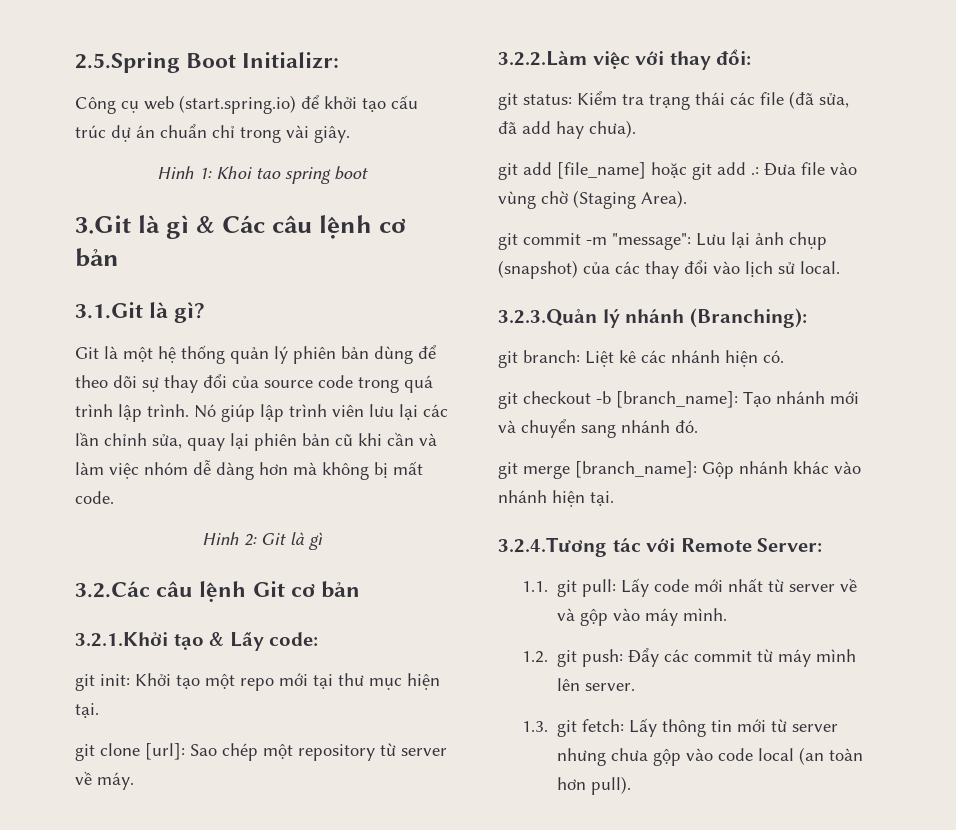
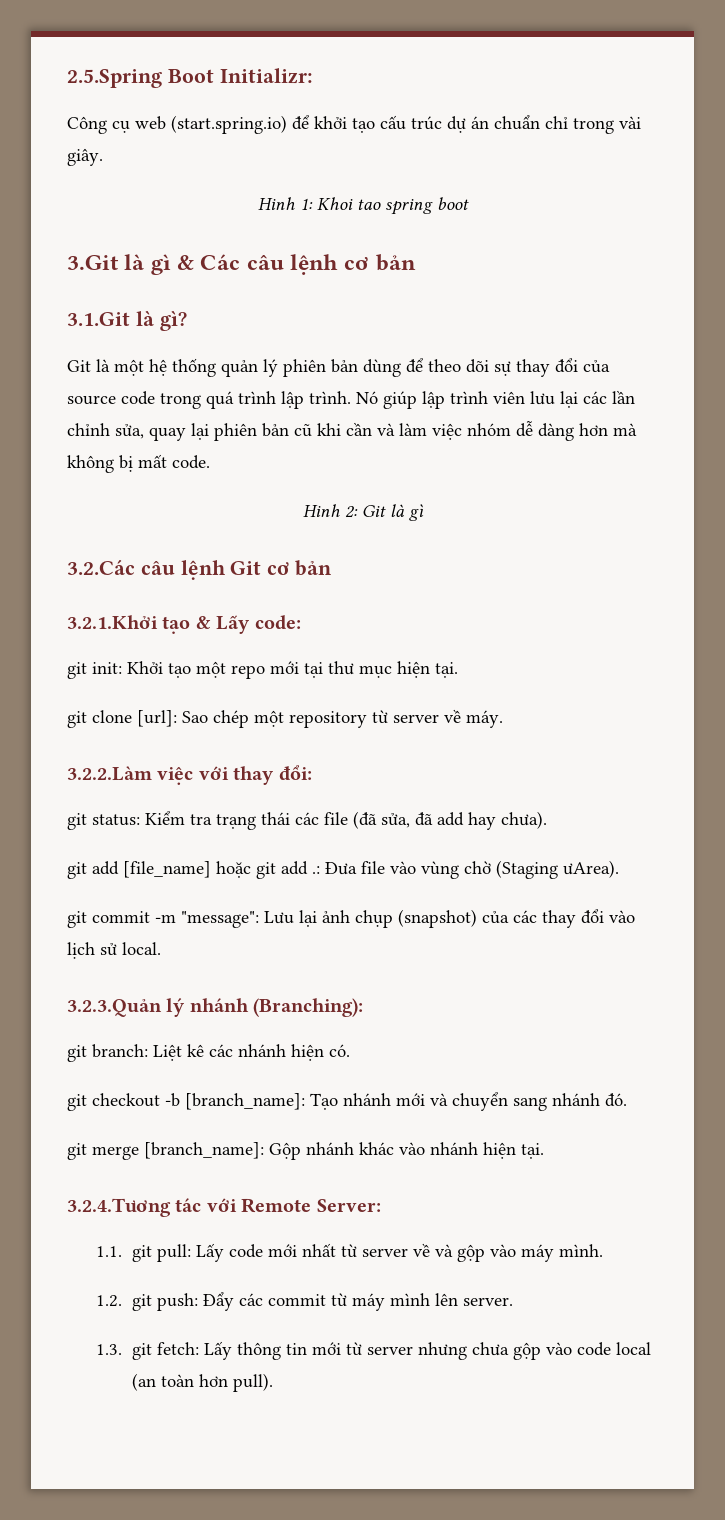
[641,190,687,208] Area). -> [563,860,619,878] ưArea).

